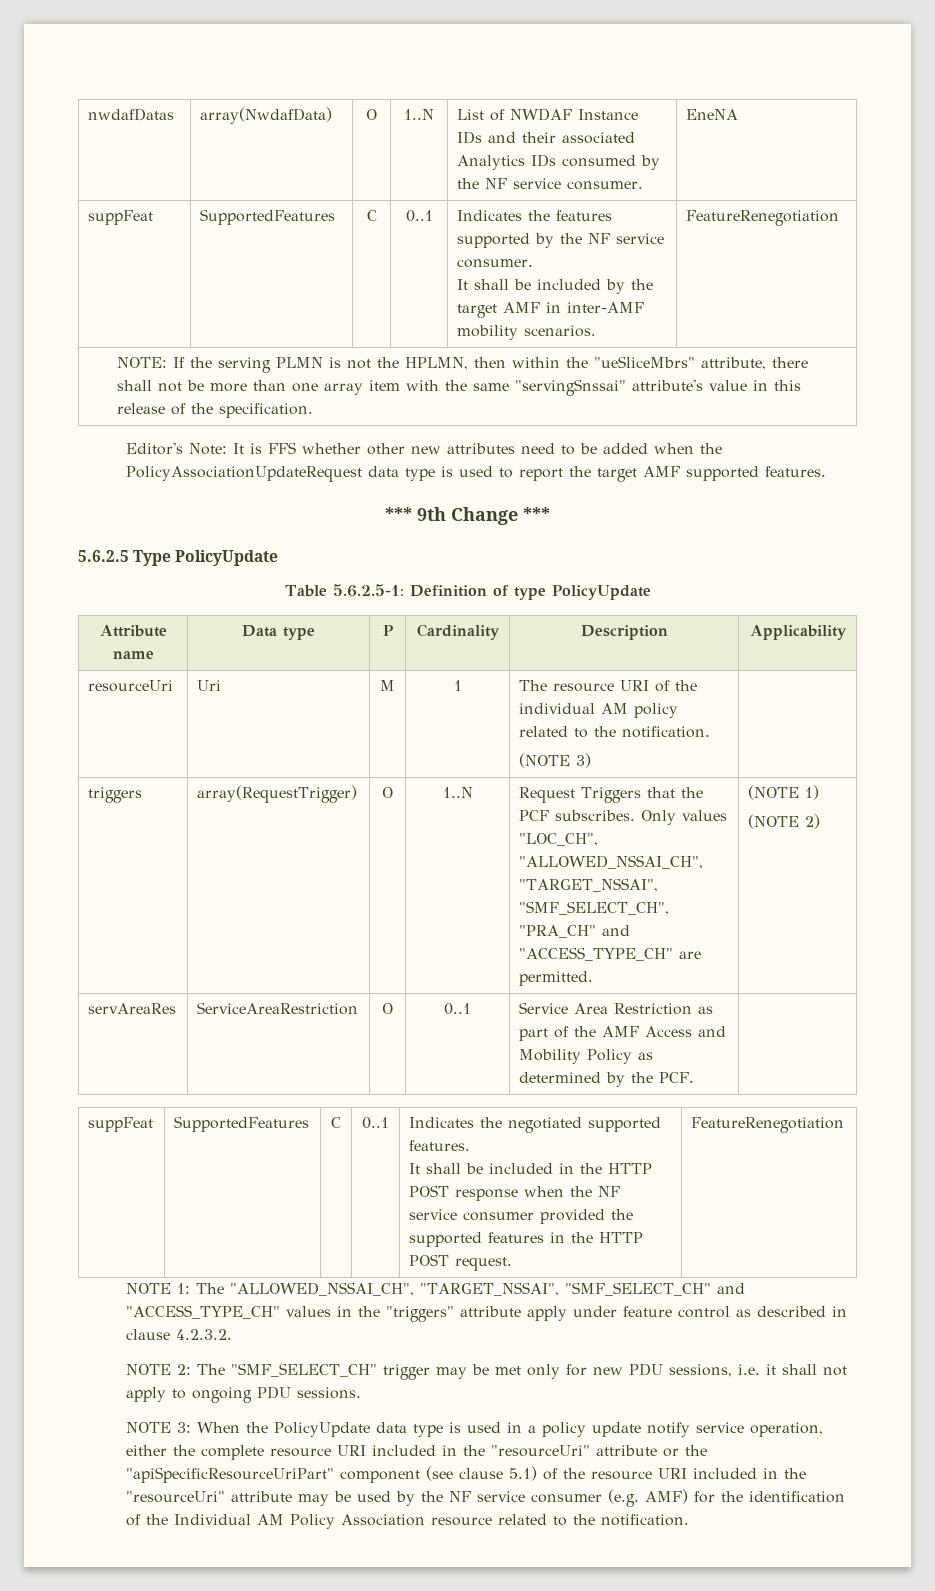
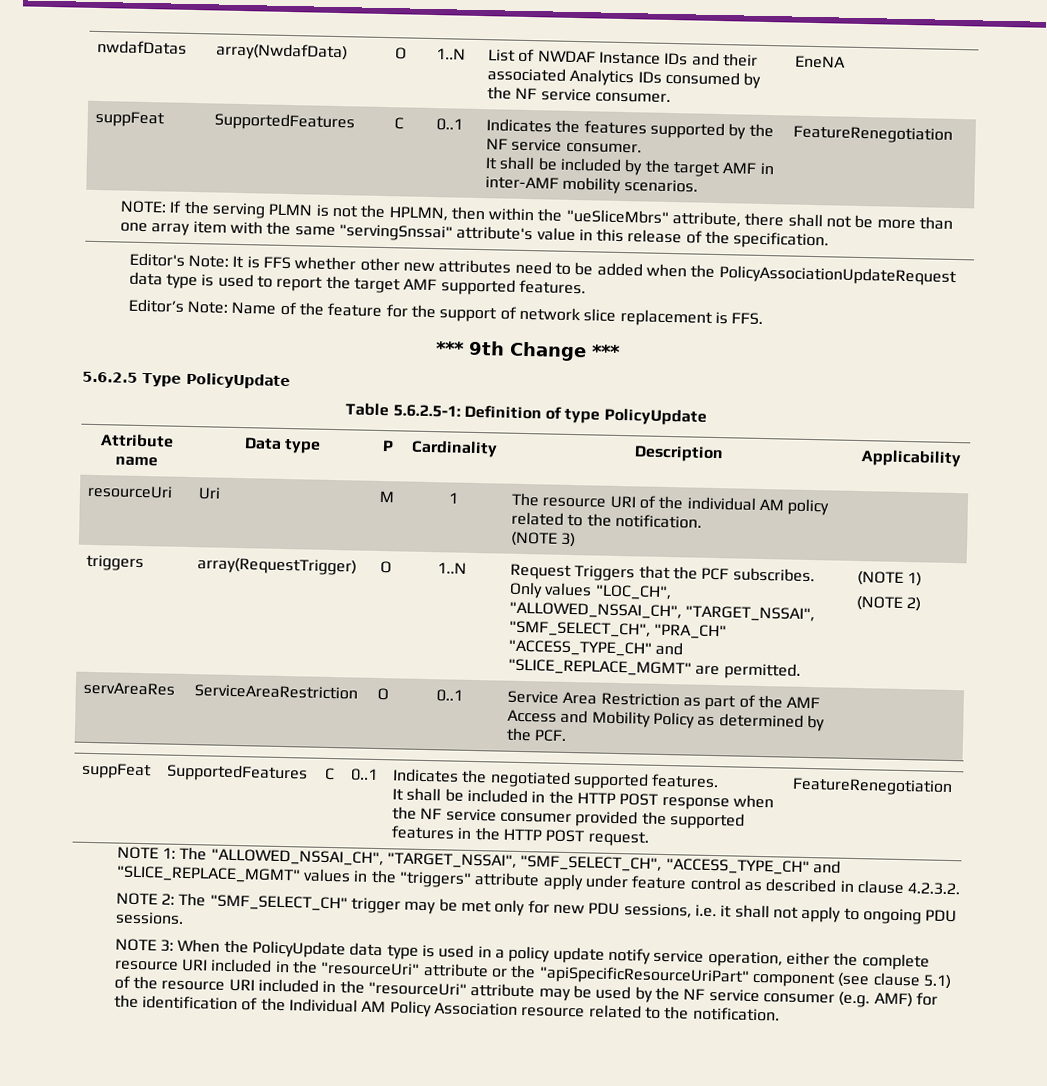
(826, 471) none -> [127,298,764,327] // Editor’s Note: Name of the feature for the support of network slice replacement is FFS.
[602,925,631,936] [519,947,674,961] and "ACCESS_TYPE_CH" -> [508,639,684,657] [508,658,693,677] "ACCESS_TYPE_CH" and "SLICE_REPLACE_MGMT"
[564,1282,745,1296] [125,1305,280,1319] "SMF_SELECT_CH" and "ACCESS_TYPE_CH" -> [520,855,842,876] [115,865,301,884] "SMF_SELECT_CH", "ACCESS_TYPE_CH" and "SLICE_REPLACE_MGMT"

